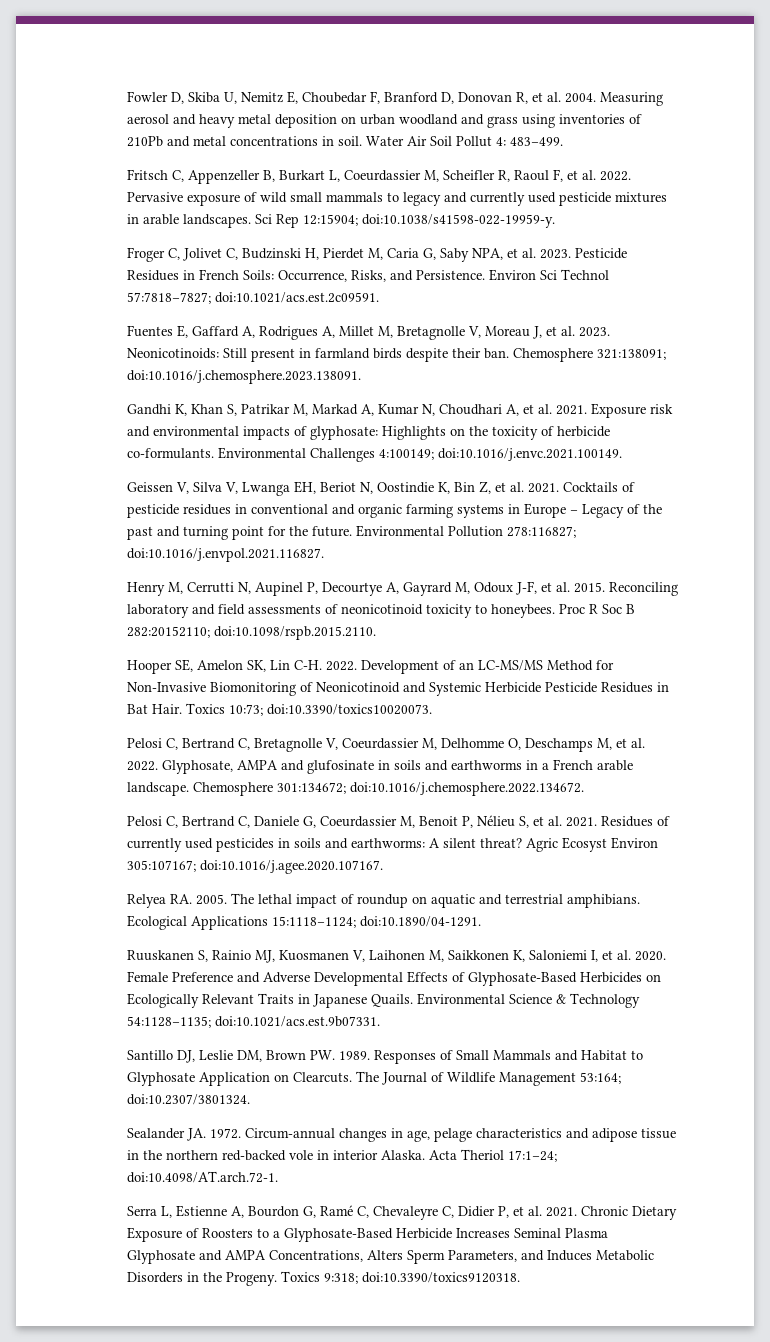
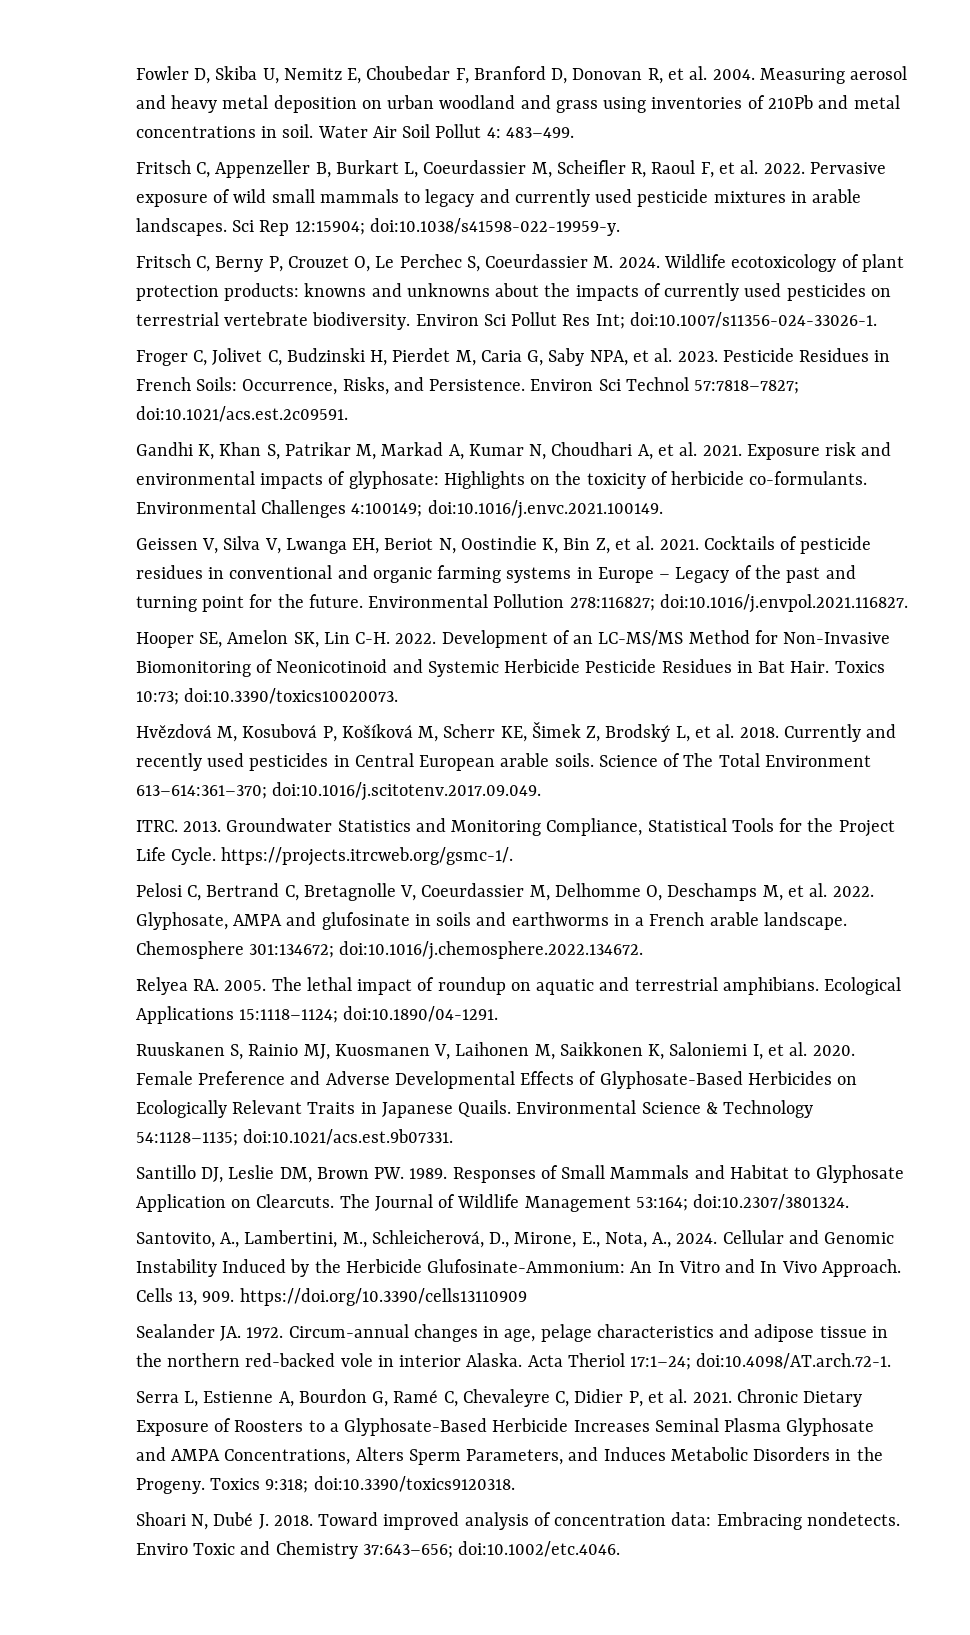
(556, 221) none -> [135,254,904,272] [135,283,891,301] [135,312,877,330] // Fritsch C, Berny P, Crouzet O, Le Perchec S, Coeurdassier M. 2024. Wildlife ecotoxicology of plant protection products: knowns and unknowns about the impacts of currently used pesticides on terrestrial vertebrate biodiversity. Environ Sci Pollut Res Int; doi:10.1007/s11356-024-33026-1.
[127,325,611,340] [127,348,667,362] [127,370,362,384] // Fuentes E, Gaffard A, Rodrigues A, Millet M, Bretagnolle V, Moreau J, et al. 2023. Neonicotinoids: Still present in farmland birds despite their ban. Chemosphere 321:138091; doi:10.1016/j.chemosphere.2023.138091. -> (348, 414) none
[127,581,679,596] [127,604,636,618] [127,626,377,640] // Henry M, Cerrutti N, Aupinel P, Decourtye A, Gayrard M, Odoux J-F, et al. 2015. Reconciling laboratory and field assessments of neonicotinoid toxicity to honeybees. Proc R Soc B 282:20152110; doi:10.1098/rspb.2015.2110. -> (908, 603) none
(433, 709) none -> [135,722,897,742] [135,753,871,771] [135,782,542,801] [135,818,895,837] [135,847,514,866] // Hvězdová M, Kosubová P, Košíková M, Scherr KE, Šimek Z, Brodský L, et al. 2018. Currently and recently used pesticides in Central European arable soils. Science of The Total Environment 613–614:361–370; doi:10.1016/j.scitotenv.2017.09.049. // ITRC. 2013. Groundwater Statistics and Monitoring Compliance, Statistical Tools for the Project Life Cycle. https://projects.itrcweb.org/gsmc-1/.
[127,815,671,828] [127,837,659,852] [127,860,384,874] // Pelosi C, Bertrand C, Daniele G, Coeurdassier M, Benoit P, Nélieu S, et al. 2021. Residues of currently used pesticides in soils and earthworms: A silent threat? Agric Ecosyst Environ 305:107167; doi:10.1016/j.agee.2020.107167. -> (644, 950) none
(251, 1099) none -> [135,1230,895,1248] [135,1259,901,1277] [135,1288,527,1306] // Santovito, A., Lambertini, M., Schleicherová, D., Mirone, E., Nota, A., 2024. Cellular and Genomic Instability Induced by the Herbicide Glufosinate-Ammonium: An In Vitro and In Vivo Approach. Cells 13, 909. https://doi.org/10.3390/cells13110909
(521, 1277) none -> [135,1512,900,1530] [135,1541,621,1559] // Shoari N, Dubé J. 2018. Toward improved analysis of concentration data: Embracing nondetects. Enviro Toxic and Chemistry 37:643–656; doi:10.1002/etc.4046.

